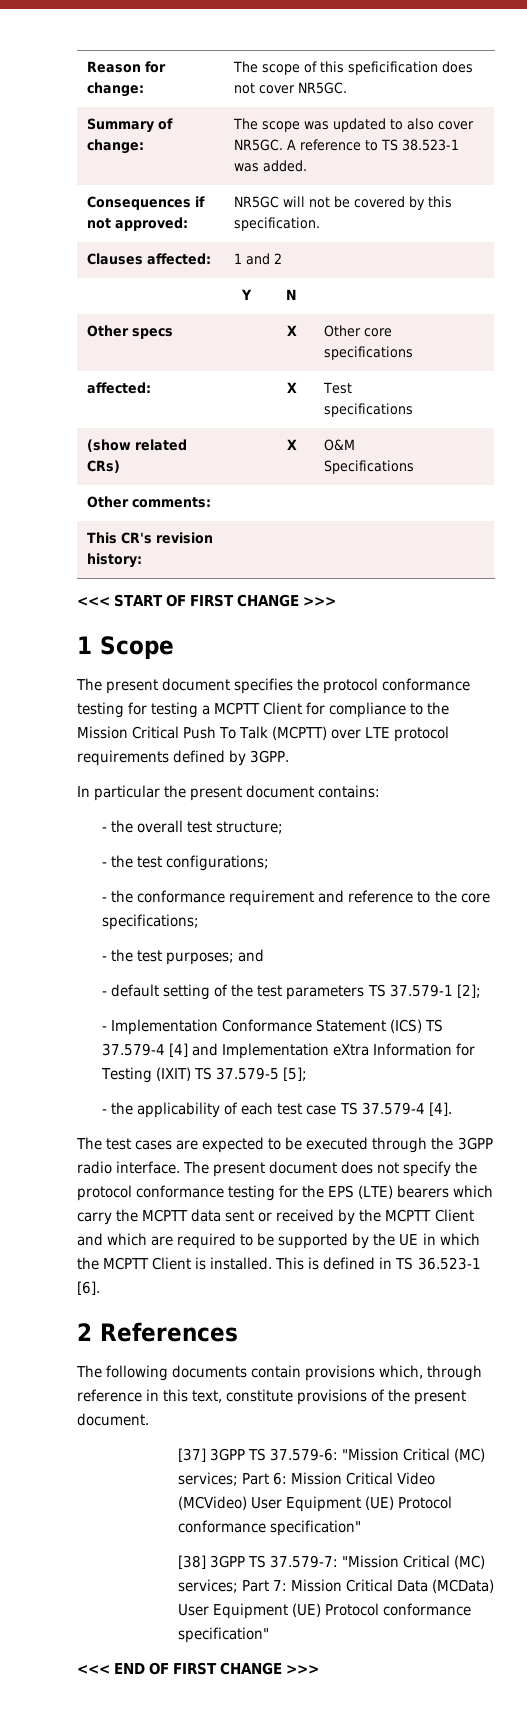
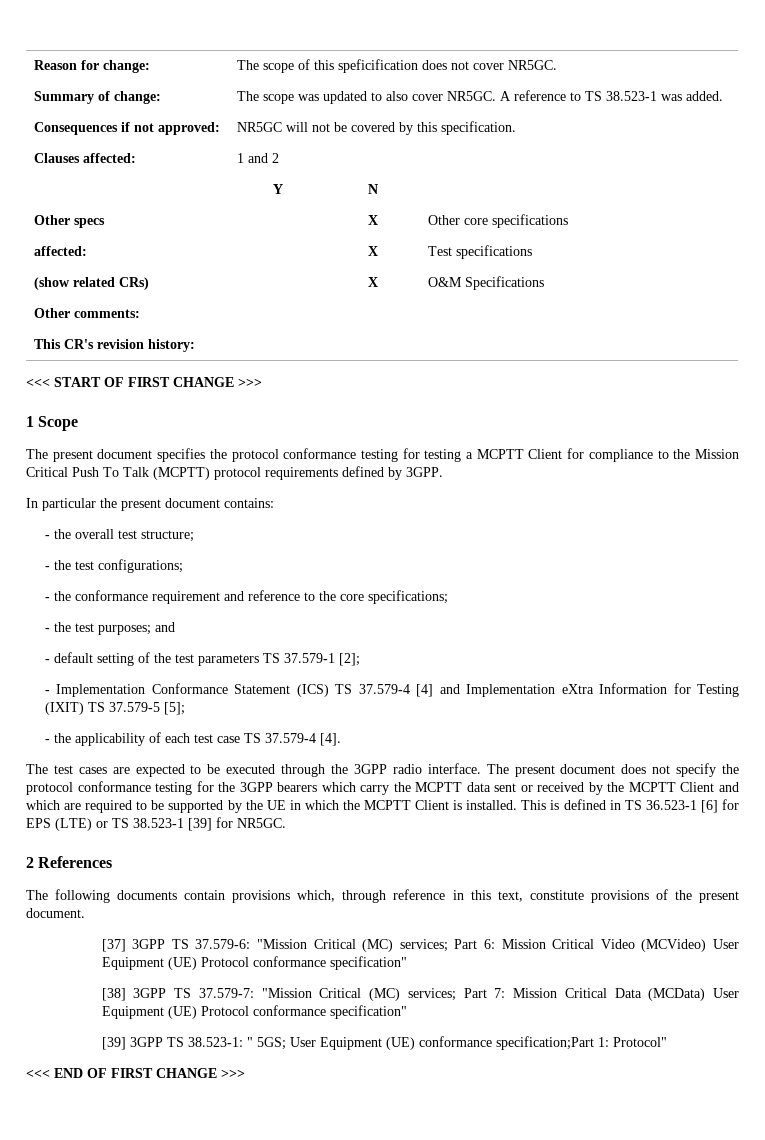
[331,727,391,739] over LTE -> (210, 473) none
[328,1185,394,1199] EPS (LTE) -> [239,782,273,792] 3GPP
[77,1281,100,1295] [6]. -> [700,799,739,813] [26,817,286,831] [6] for EPS (LTE) or TS 38.523-1 [39] for NR5GC.
(269, 1635) none -> [101,1036,667,1050] // [39] 3GPP TS 38.523-1: " 5GS; User Equipment (UE) conformance specification;Part 1: Protocol"

